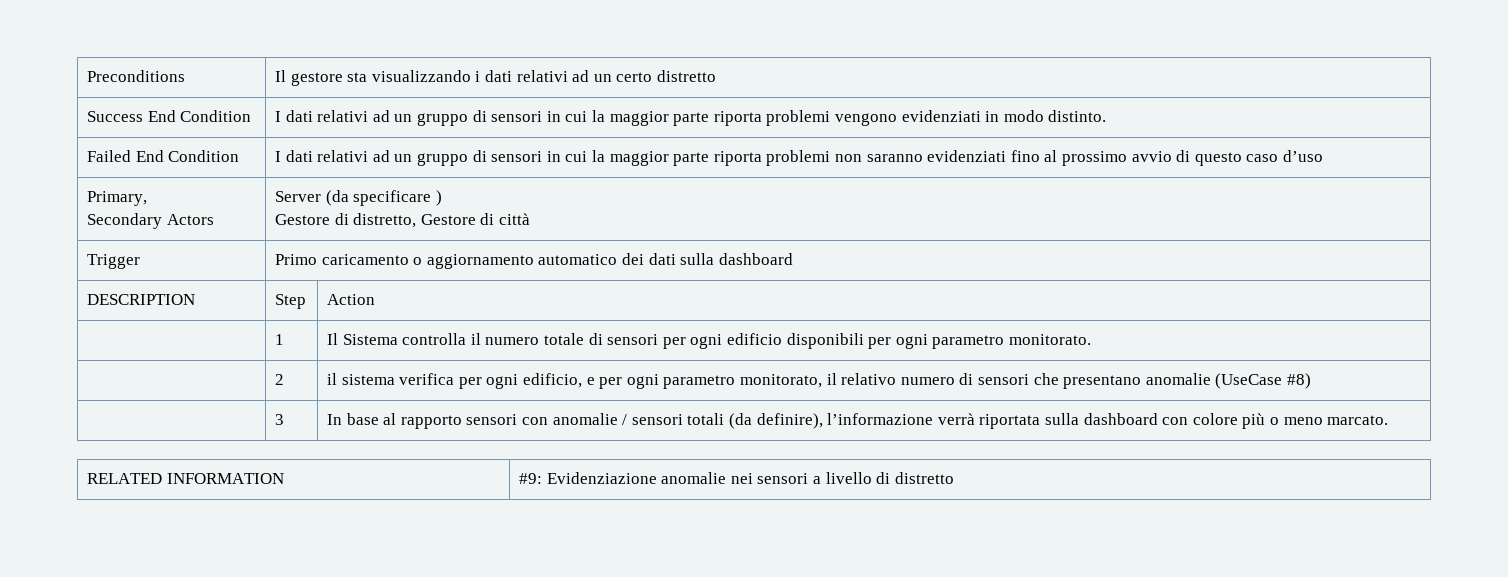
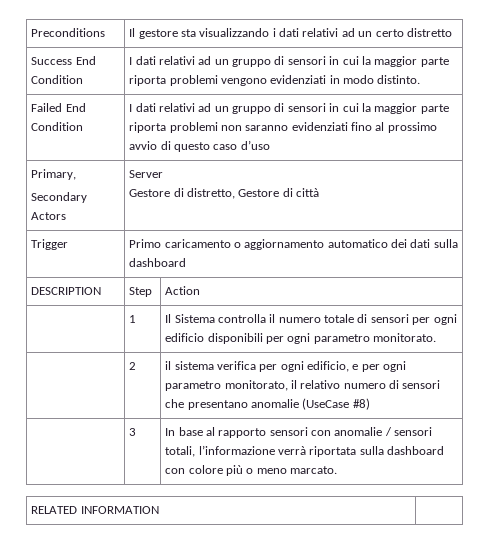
[325,190,442,206] (da specificare ) -> (164, 174) none
[687,413,823,429] totali (da definire), -> [165,446,196,457] totali,
[519,472,954,484] #9: Evidenziazione anomalie nei sensori a livello di distretto -> (159, 510) none

